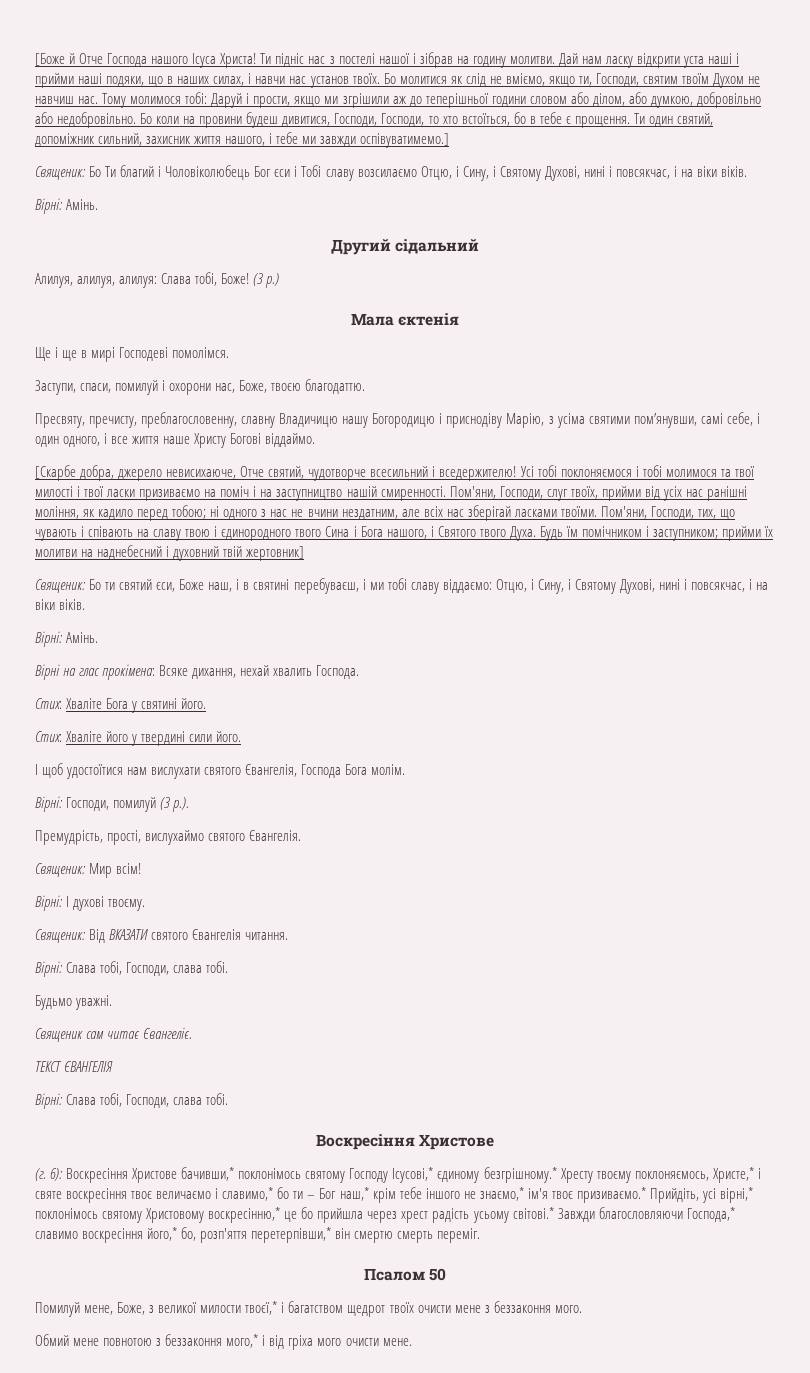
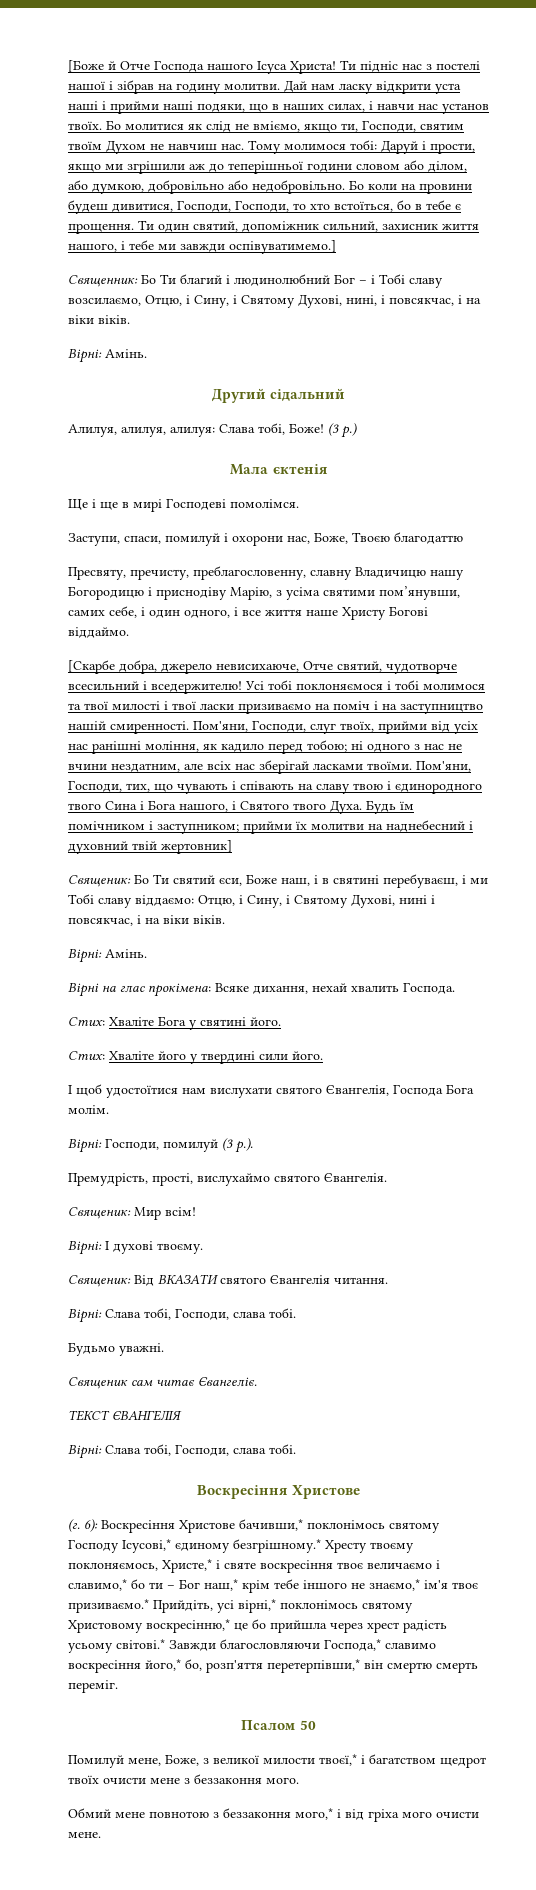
[35,166,86,180] Священик: -> [68,275,138,287] Священник:
[165,165,291,180] Чоловіколюбець Бог єси -> [234,274,367,286] людинолюбний Бог –
[357,166,605,181] возсилаємо Отцю, і Сину, і Святому Духові, нині -> [68,294,377,308] возсилаємо, Отцю, і Сину, і Святому Духові, нині,
[271,379,366,394] твоєю благодаттю. -> [352,532,463,544] Твоєю благодаттю
[700,413,723,424] самі -> [68,610,105,616] самих
[105,582,116,590] ти -> [153,874,169,884] Ти
[387,578,407,590] тобі -> [68,894,94,904] Тобі

